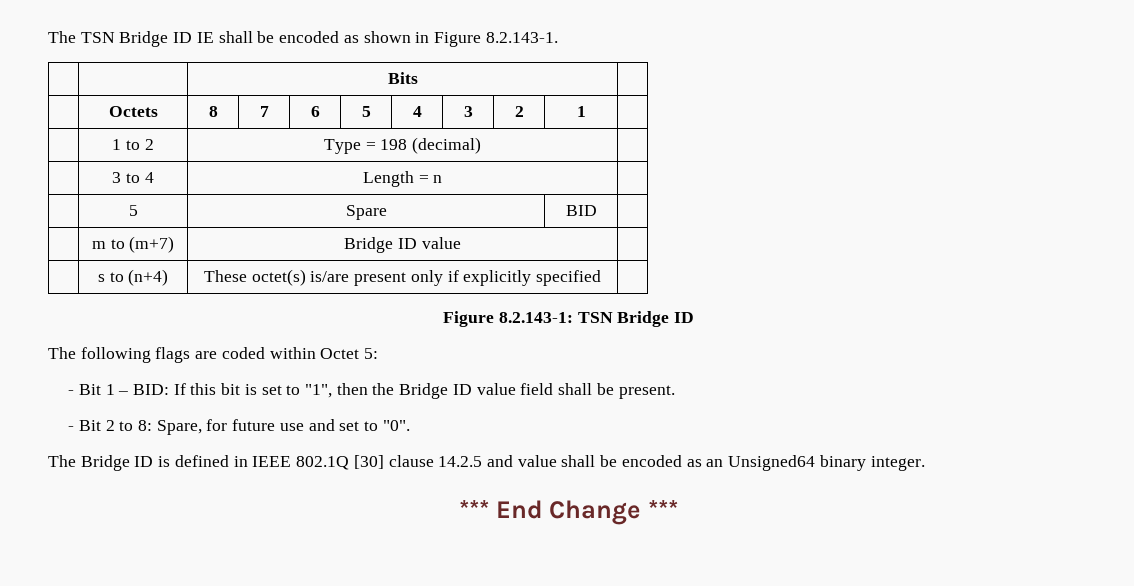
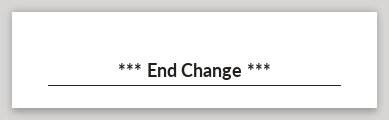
[48,31,558,47] [387,72,418,84] [108,106,158,117] [208,106,218,117] [259,106,269,117] [310,106,320,117] [361,106,371,117] [412,106,422,117] [463,106,473,117] [514,106,524,117] [576,106,586,117] [112,139,154,150] [323,137,482,154] [112,172,154,183] [362,171,443,187] [128,205,138,216] [345,205,387,220] [565,205,597,216] [91,236,175,253] [344,237,461,253] [97,269,169,286] [203,269,602,286] [443,311,694,327] [48,347,379,363] [68,383,675,399] [68,419,410,435] [48,455,925,471] The TSN Bridge ID IE shall be encoded as shown in Figure 8.2.143-1. // | | Bits | // | Octets | 8 | 7 | 6 | 5 | 4 | 3 | 2 | 1 | // | 1 to 2 | Type = 198 (decimal) | // | 3 to 4 | Length = n | // | 5 | Spare | BID | // | m to (m+7) | Bridge ID value | // | s to (n+4) | These octet(s) is/are present only if explicitly specified | // Figure 8.2.143-1: TSN Bridge ID // The following flags are coded within Octet 5: // - Bit 1 – BID: If this bit is set to "1", then the Bridge ID value field shall be present. // - Bit 2 to 8: Spare, for future use and set to "0". // The Bridge ID is defined in IEEE 802.1Q [30] clause 14.2.5 and value shall be encoded as an Unsigned64 binary integer. // -> (117, 70) none

